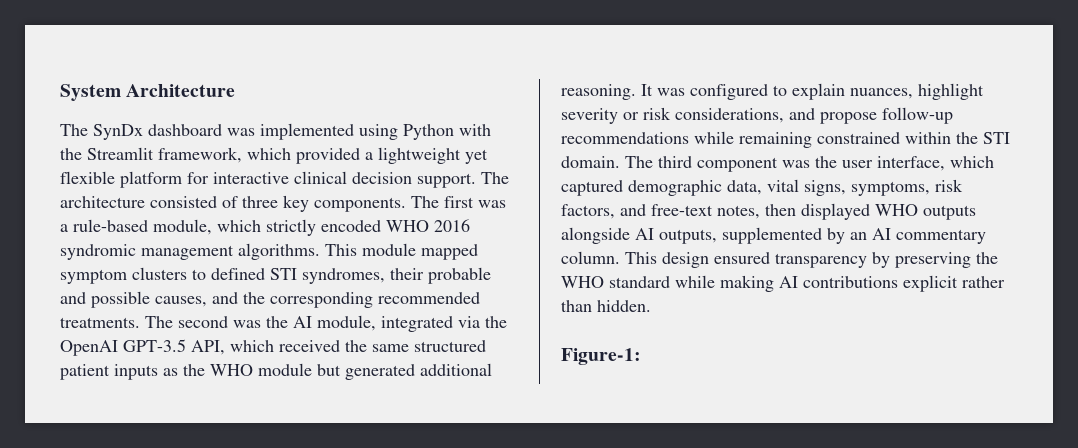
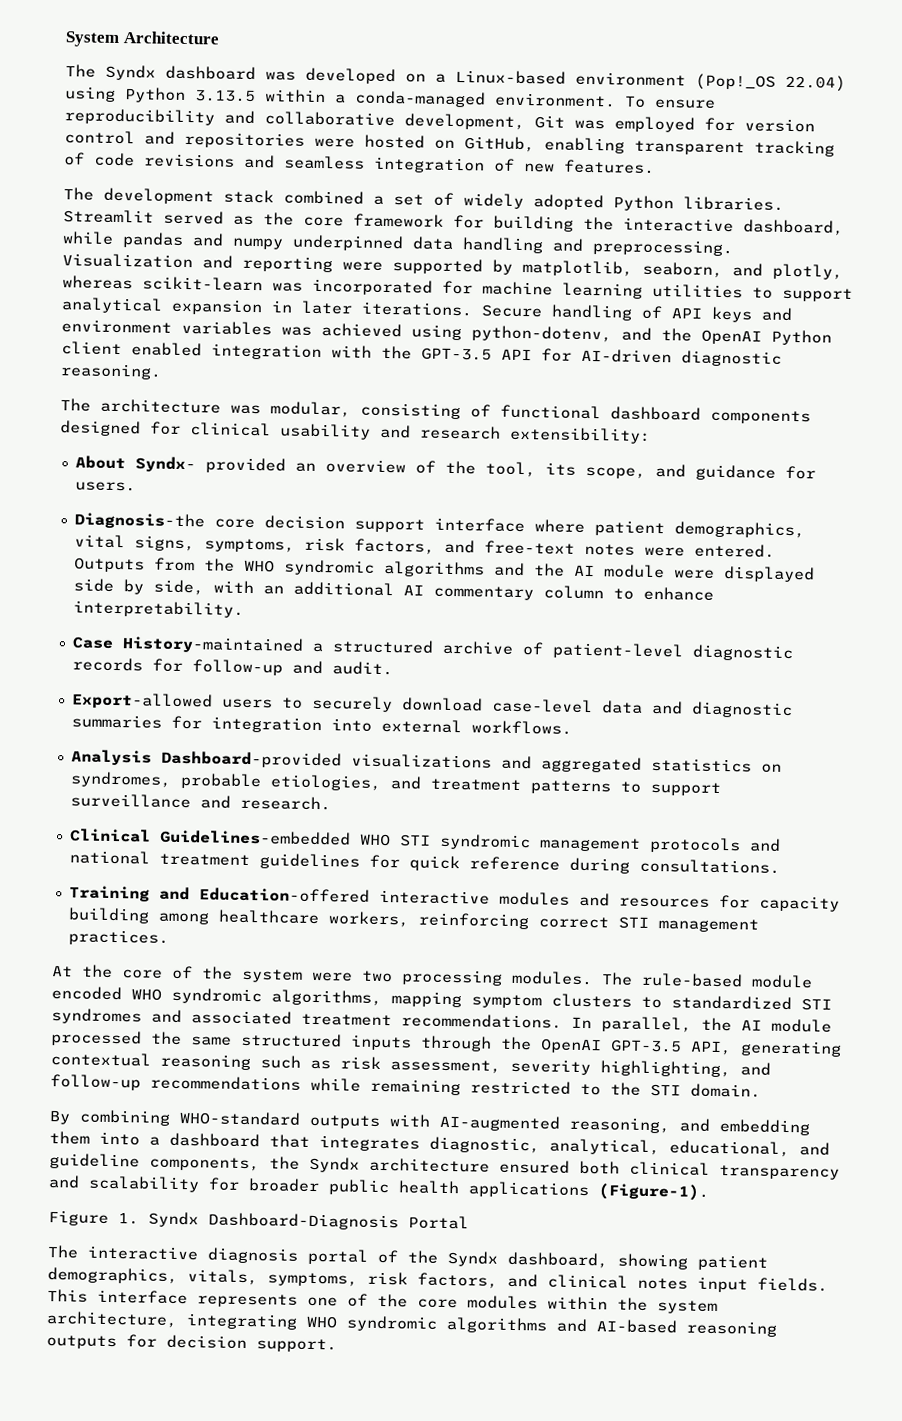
[93,124,143,140] SynDx -> [105,64,156,81] Syndx
[260,123,491,140] [60,147,488,164] [60,171,509,188] [60,195,506,212] [60,219,470,236] [60,243,478,260] [60,267,491,284] [60,291,480,308] [60,315,507,332] [60,339,486,356] [60,363,492,380] [561,83,984,100] [561,107,953,124] [561,131,1010,148] [561,156,994,172] [561,180,762,196] implemented using Python with the Streamlit framework, which provided a lightweight yet flexible platform for interactive clinical decision support. The architecture consisted of three key components. The first was a rule-based module, which strictly encoded WHO 2016 syndromic management algorithms. This module mapped symptom clusters to defined STI syndromes, their probable and possible causes, and the corresponding recommended treatments. The second was the AI module, integrated via the OpenAI GPT-3.5 API, which received the same structured patient inputs as the WHO module but generated additional reasoning. It was configured to explain nuances, highlight severity or risk considerations, and propose follow-up recommendations while remaining constrained within the STI domain. The third component was the user interface, which captured demographic data, -> [305,67,846,92] [64,86,716,109] [64,108,815,133] [64,130,835,157] [64,152,655,174] [63,187,784,212] [63,209,844,236] [62,231,733,257] [62,253,843,280] [62,275,853,302] [61,297,793,323] [61,319,832,346] [61,341,782,367] [60,363,162,380] [60,398,811,425] [60,420,651,444] [74,455,816,481] [74,481,136,492] [73,512,805,539] developed on a Linux-based environment (Pop!_OS 22.04) using Python 3.13.5 within a conda-managed environment. To ensure reproducibility and collaborative development, Git was employed for version control and repositories were hosted on GitHub, enabling transparent tracking of code revisions and seamless integration of new features. // The development stack combined a set of widely adopted Python libraries. Streamlit served as the core framework for building the interactive dashboard, while pandas and numpy underpinned data handling and preprocessing. Visualization and reporting were supported by matplotlib, seaborn, and plotly, whereas scikit-learn was incorporated for machine learning utilities to support analytical expansion in later iterations. Secure handling of API keys and environment variables was achieved using python-dotenv, and the OpenAI Python client enabled integration with the GPT-3.5 API for AI-driven diagnostic reasoning. // The architecture was modular, consisting of functional dashboard components designed for clinical usability and research extensibility: // About Syndx- provided an overview of the tool, its scope, and guidance for users. // Diagnosis-the core decision support interface where patient demographics,
[717,203,976,220] [561,227,986,244] [561,251,998,268] [561,275,1005,292] [561,300,651,312] [561,348,641,365] notes, then displayed WHO outputs alongside AI outputs, supplemented by an AI commentary column. This design ensured transparency by preserving the WHO standard while making AI contributions explicit rather than hidden. // Figure-1: -> [583,543,775,558] [73,557,815,583] [72,578,714,601] [72,600,244,618] [71,636,793,662] [71,657,393,676] [71,692,793,719] [70,714,572,735] [70,749,782,773] [69,771,721,797] [69,793,331,811] [69,828,781,854] [68,850,780,874] [68,885,840,912] [67,907,759,933] [67,929,169,946] [52,964,813,989] [51,986,832,1011] [51,1008,832,1033] [50,1030,842,1057] [50,1052,771,1078] [50,1074,761,1098] [49,1109,810,1136] [49,1131,830,1158] [49,1153,840,1180] [48,1175,709,1201] [48,1210,469,1231] [47,1245,768,1271] [47,1267,828,1293] [47,1289,718,1315] [46,1311,777,1337] [46,1334,337,1353] notes were entered. Outputs from the WHO syndromic algorithms and the AI module were displayed side by side, with an additional AI commentary column to enhance interpretability. // Case History-maintained a structured archive of patient-level diagnostic records for follow-up and audit. // Export-allowed users to securely download case-level data and diagnostic summaries for integration into external workflows. // Analysis Dashboard-provided visualizations and aggregated statistics on syndromes, probable etiologies, and treatment patterns to support surveillance and research. // Clinical Guidelines-embedded WHO STI syndromic management protocols and national treatment guidelines for quick reference during consultations. // Training and Education-offered interactive modules and resources for capacity building among healthcare workers, reinforcing correct STI management practices. // At the core of the system were two processing modules. The rule-based module encoded WHO syndromic algorithms, mapping symptom clusters to standardized STI syndromes and associated treatment recommendations. In parallel, the AI module processed the same structured inputs through the OpenAI GPT-3.5 API, generating contextual reasoning such as risk assessment, severity highlighting, and follow-up recommendations while remaining restricted to the STI domain. // By combining WHO-standard outputs with AI-augmented reasoning, and embedding them into a dashboard that integrates diagnostic, analytical, educational, and guideline components, the Syndx architecture ensured both clinical transparency and scalability for broader public health applications (Figure-1). // Figure 1. Syndx Dashboard-Diagnosis Portal // The interactive diagnosis portal of the Syndx dashboard, showing patient demographics, vitals, symptoms, risk factors, and clinical notes input fields. This interface represents one of the core modules within the system architecture, integrating WHO syndromic algorithms and AI-based reasoning outputs for decision support.

